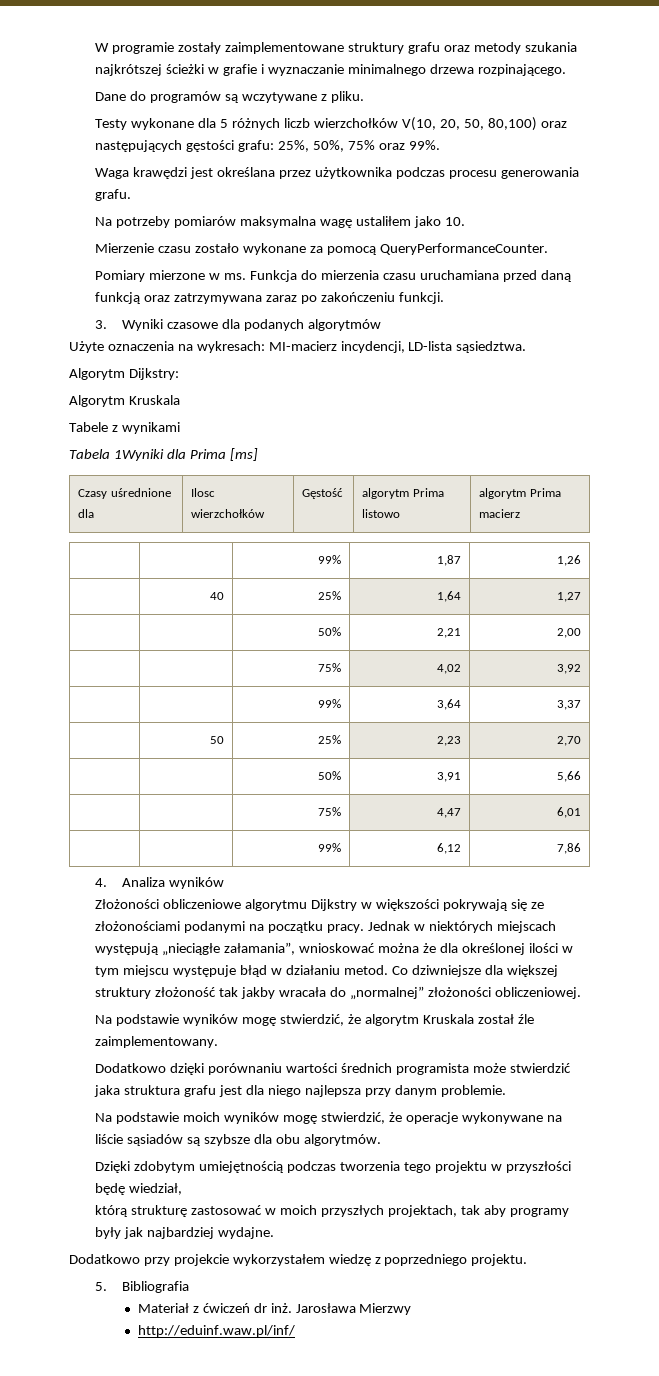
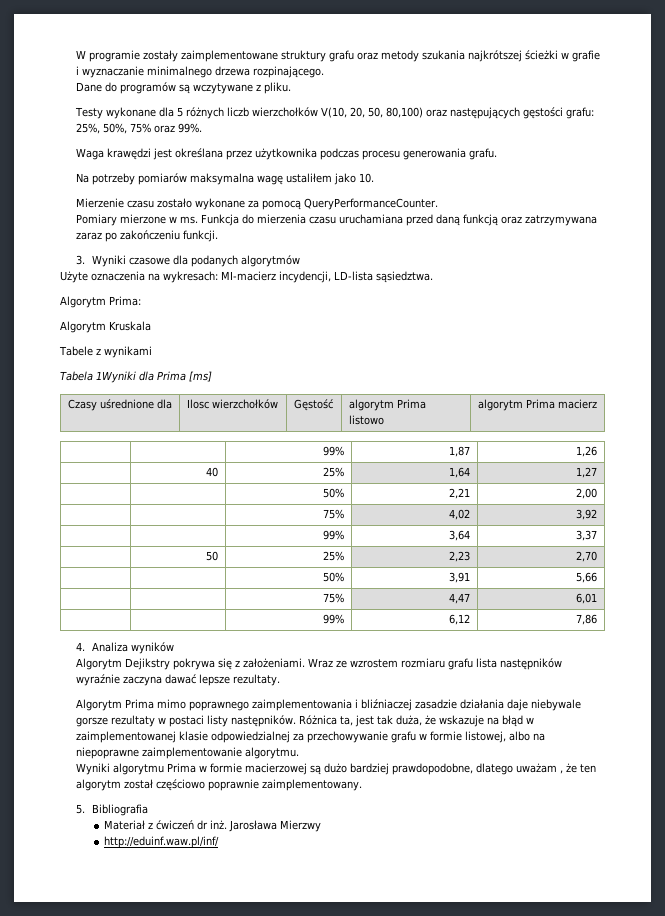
[128,368,179,380] Dijkstry: -> [109,296,141,306] Prima:
[95,899,544,911] [95,921,556,933] [95,942,573,956] [95,965,558,977] [95,986,581,1000] [95,1014,534,1026] [95,1036,219,1048] [95,1063,571,1075] [94,1085,506,1097] [95,1112,562,1124] [95,1134,381,1146] [95,1161,571,1173] [95,1183,183,1195] [95,1205,569,1217] [95,1227,275,1239] [69,1254,528,1266] Złożoności obliczeniowe algorytmu Dijkstry w większości pokrywają się ze złożonościami podanymi na początku pracy. Jednak w niektórych miejscach występują „nieciągłe załamania”, wnioskować można że dla określonej ilości w tym miejscu występuje błąd w działaniu metod. Co dziwniejsze dla większej struktury złożoność tak jakby wracała do „normalnej” złożoności obliczeniowej. // Na podstawie wyników mogę stwierdzić, że algorytm Kruskala został źle zaimplementowany. // Dodatkowo dzięki porównaniu wartości średnich programista może stwierdzić jaka struktura grafu jest dla niego najlepsza przy danym problemie. // Na podstawie moich wyników mogę stwierdzić, że operacje wykonywane na liście sąsiadów są szybsze dla obu algorytmów. // Dzięki zdobytym umiejętnością podczas tworzenia tego projektu w przyszłości będę wiedział, // którą strukturę zastosować w moich przyszłych projektach, tak aby programy były jak najbardziej wydajne. // Dodatkowo przy projekcie wykorzystałem wiedzę z poprzedniego projektu. -> [76,658,563,670] [76,674,281,686] [76,699,582,711] [76,715,535,727] [76,731,546,743] [76,747,300,759] [76,763,597,775] [76,779,363,791] Algorytm Dejikstry pokrywa się z założeniami. Wraz ze wzrostem rozmiaru grafu lista następników wyraźnie zaczyna dawać lepsze rezultaty. // Algorytm Prima mimo poprawnego zaimplementowania i bliźniaczej zasadzie działania daje niebywale gorsze rezultaty w postaci listy następników. Różnica ta, jest tak duża, że wskazuje na błąd w zaimplementowanej klasie odpowiedzialnej za przechowywanie grafu w formie listowej, albo na niepoprawne zaimplementowanie algorytmu. // Wyniki algorytmu Prima w formie macierzowej są dużo bardziej prawdopodobne, dlatego uważam , że ten algorytm został częściowo poprawnie zaimplementowany.

